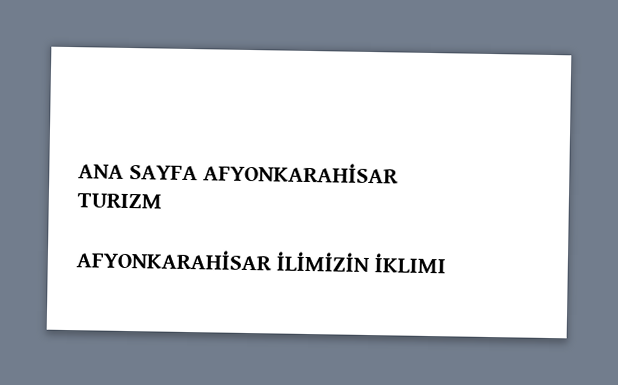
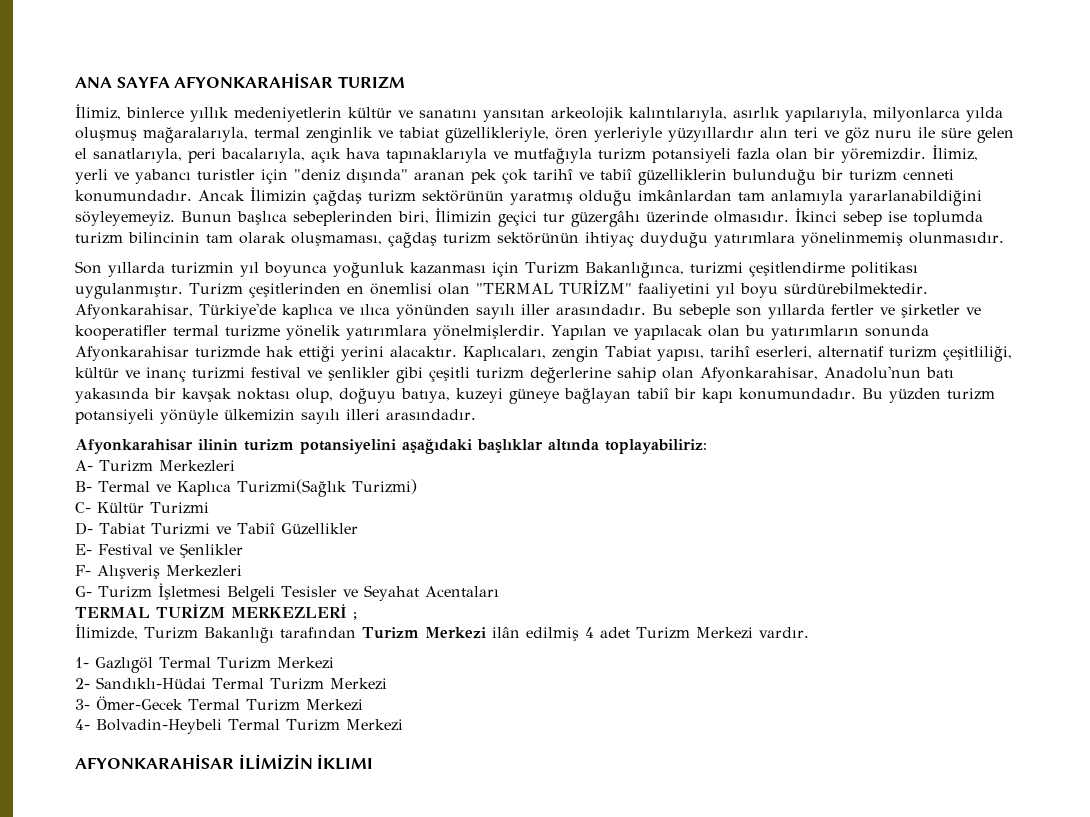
(162, 201) none -> [75,104,1003,122] [75,127,1014,143] [75,145,978,164] [75,169,954,185] [75,187,982,206] [75,208,983,227] [75,232,1004,248] [75,261,918,278] [75,280,928,299] [75,303,981,319] [75,325,929,340] [75,346,1012,362] [75,366,954,383] [75,388,995,404] [75,409,476,424] [75,439,707,454] [75,460,235,472] [75,479,417,497] [75,502,209,514] [75,522,358,535] [75,543,243,558] [75,565,242,579] [75,583,499,602] [75,604,357,620] [75,624,809,643] [75,657,334,673] [75,677,387,690] [75,696,363,711] [75,719,403,734] // İlimiz, binlerce yıllık medeniyetlerin kültür ve sanatını yansıtan arkeolojik kalıntılarıyla, asırlık yapılarıyla, milyonlarca yılda oluşmuş mağaralarıyla, termal zenginlik ve tabiat güzellikleriyle, ören yerleriyle yüzyıllardır alın teri ve göz nuru ile süre gelen el sanatlarıyla, peri bacalarıyla, açık hava tapınaklarıyla ve mutfağıyla turizm potansiyeli fazla olan bir yöremizdir. İlimiz, yerli ve yabancı turistler için "deniz dışında" aranan pek çok tarihî ve tabiî güzelliklerin bulunduğu bir turizm cenneti konumundadır. Ancak İlimizin çağdaş turizm sektörünün yaratmış olduğu imkânlardan tam anlamıyla yararlanabildiğini söyleyemeyiz. Bunun başlıca sebeplerinden biri, İlimizin geçici tur güzergâhı üzerinde olmasıdır. İkinci sebep ise toplumda turizm bilincinin tam olarak oluşmaması, çağdaş turizm sektörünün ihtiyaç duyduğu yatırımlara yönelinmemiş olunmasıdır. // Son yıllarda turizmin yıl boyunca yoğunluk kazanması için Turizm Bakanlığınca, turizmi çeşitlendirme politikası uygulanmıştır. Turizm çeşitlerinden en önemlisi olan "TERMAL TURİZM" faaliyetini yıl boyu sürdürebilmektedir. Afyonkarahisar, Türkiye'de kaplıca ve ılıca yönünden sayılı iller arasındadır. Bu sebeple son yıllarda fertler ve şirketler ve kooperatifler termal turizme yönelik yatırımlara yönelmişlerdir. Yapılan ve yapılacak olan bu yatırımların sonunda Afyonkarahisar turizmde hak ettiği yerini alacaktır. Kaplıcaları, zengin Tabiat yapısı, tarihî eserleri, alternatif turizm çeşitliliği, kültür ve inanç turizmi festival ve şenlikler gibi çeşitli turizm değerlerine sahip olan Afyonkarahisar, Anadolu'nun batı yakasında bir kavşak noktası olup, doğuyu batıya, kuzeyi güneye bağlayan tabiî bir kapı konumundadır. Bu yüzden turizm potansiyeli yönüyle ülkemizin sayılı illeri arasındadır. // Afyonkarahisar ilinin turizm potansiyelini aşağıdaki başlıklar altında toplayabiliriz: // A- Turizm Merkezleri // B- Termal ve Kaplıca Turizmi(Sağlık Turizmi) // C- Kültür Turizmi // D- Tabiat Turizmi ve Tabiî Güzellikler // E- Festival ve Şenlikler // F- Alışveriş Merkezleri // G- Turizm İşletmesi Belgeli Tesisler ve Seyahat Acentaları // TERMAL TURİZM MERKEZLERİ ; // İlimizde, Turizm Bakanlığı tarafından Turizm Merkezi ilân edilmiş 4 adet Turizm Merkezi vardır. // 1- Gazlıgöl Termal Turizm Merkezi // 2- Sandıklı-Hüdai Termal Turizm Merkezi // 3- Ömer-Gecek Termal Turizm Merkezi // 4- Bolvadin-Heybeli Termal Turizm Merkezi

